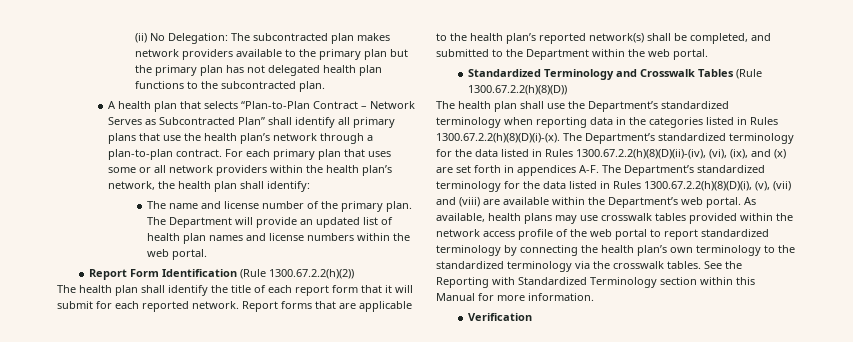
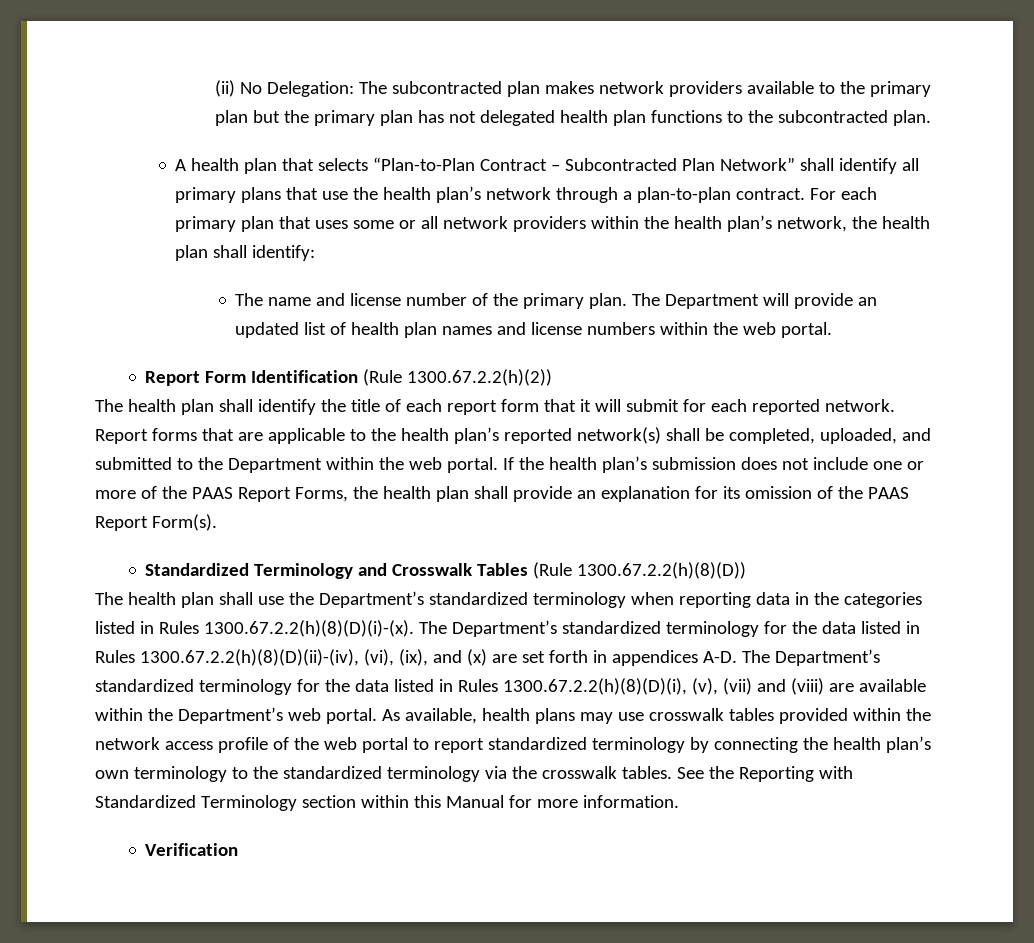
[370,101,416,109] [108,117,266,125] Network Serves as Subcontracted Plan” -> [565,157,796,171] Subcontracted Plan Network”
(748, 38) none -> [819,428,897,444] uploaded,
(708, 54) none -> [502,456,924,473] [95,486,909,502] [95,514,217,531] If the health plan’s submission does not include one or more of the PAAS Report Forms, the health plan shall provide an explanation for its omission of the PAAS Report Form(s).
[579,165,599,173] A-F. -> [702,651,737,663] A-D.

